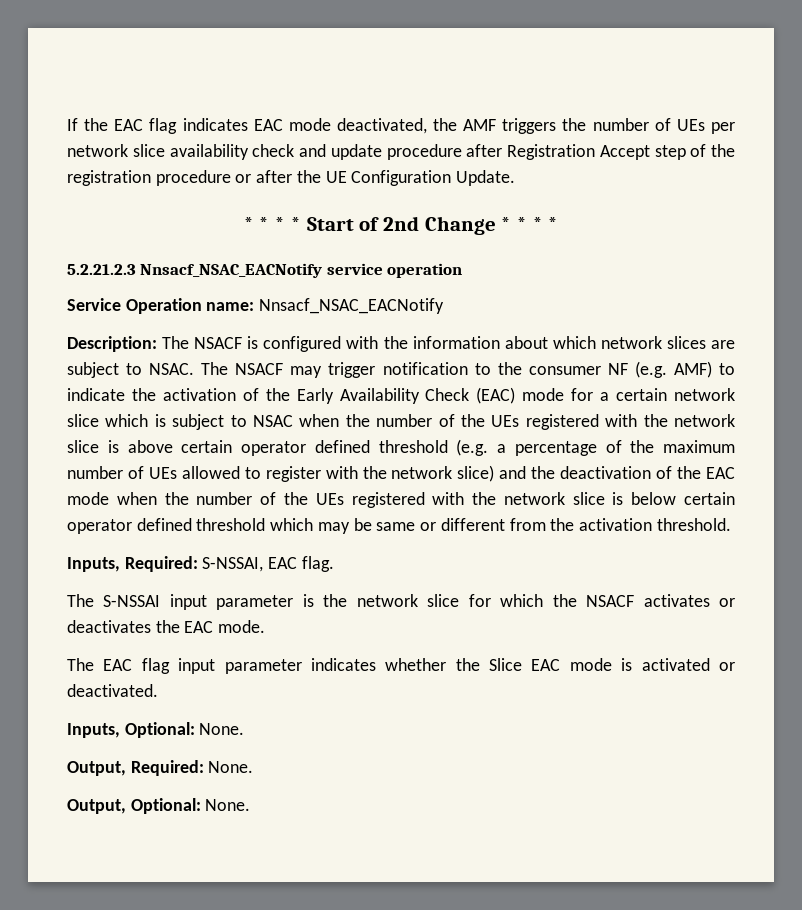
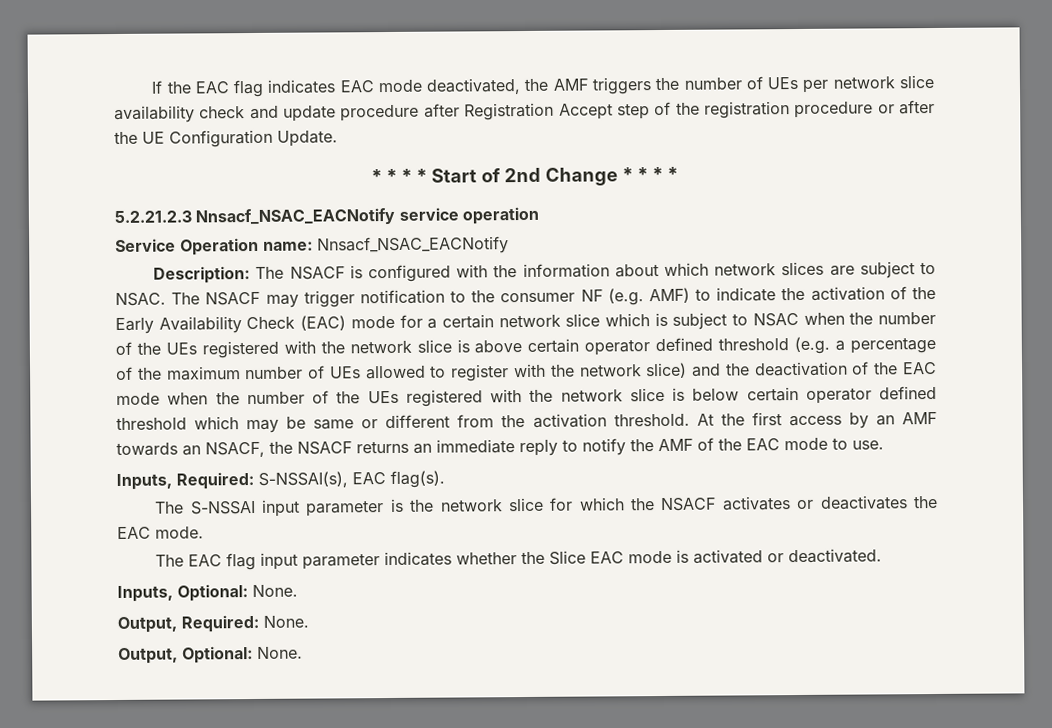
(731, 524) none -> [696,411,937,429] [116,437,884,458] At the first access by an AMF towards an NSACF, the NSACF returns an immediate reply to notify the AMF of the EAC mode to use.
[202,556,334,572] S-NSSAI, EAC flag. -> [258,470,445,488] S-NSSAI(s), EAC flag(s).

